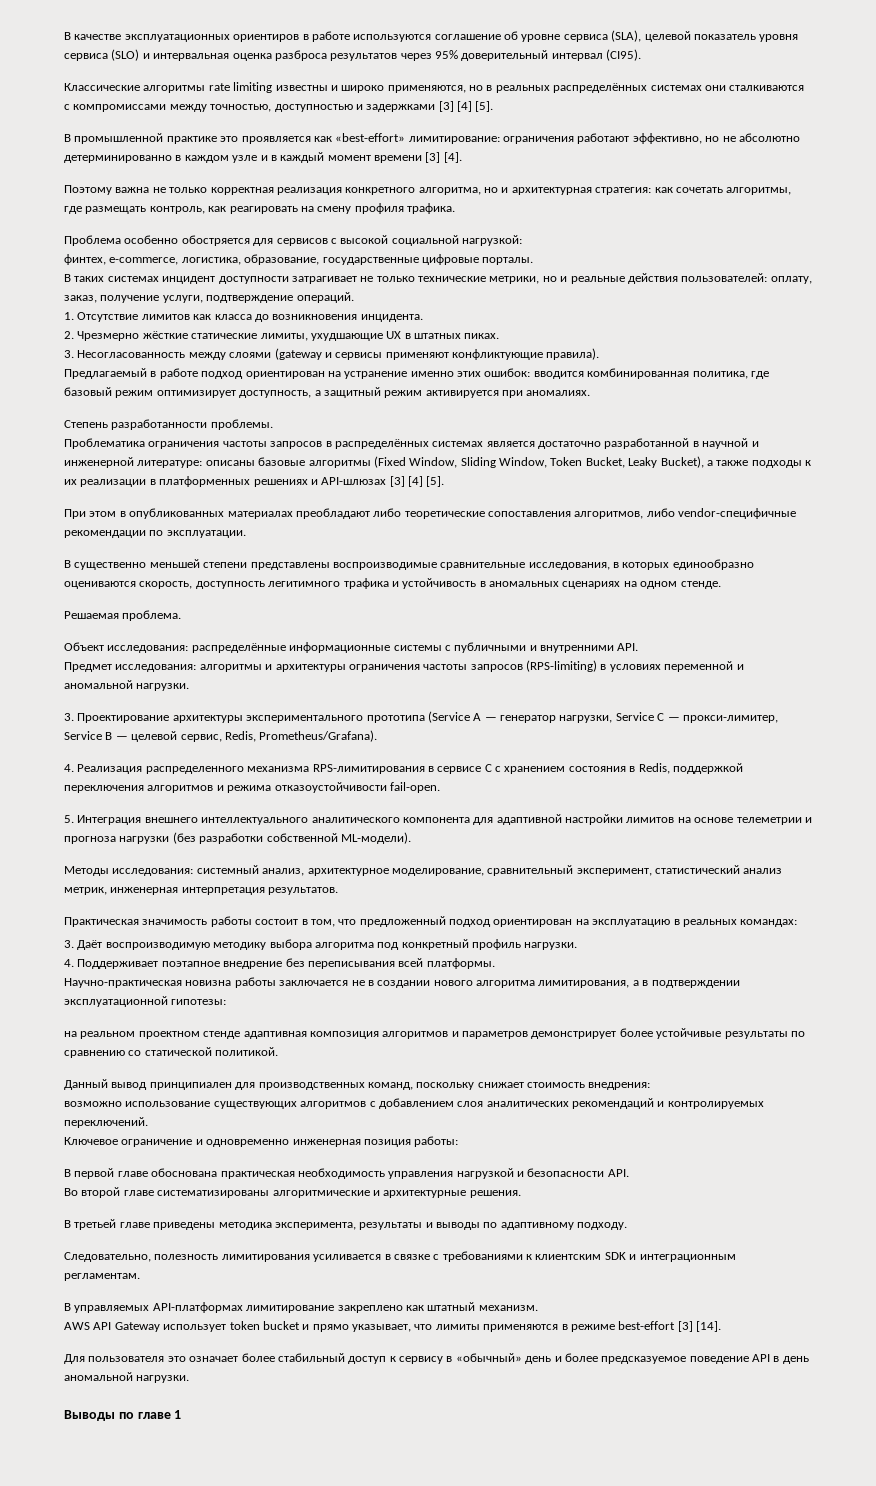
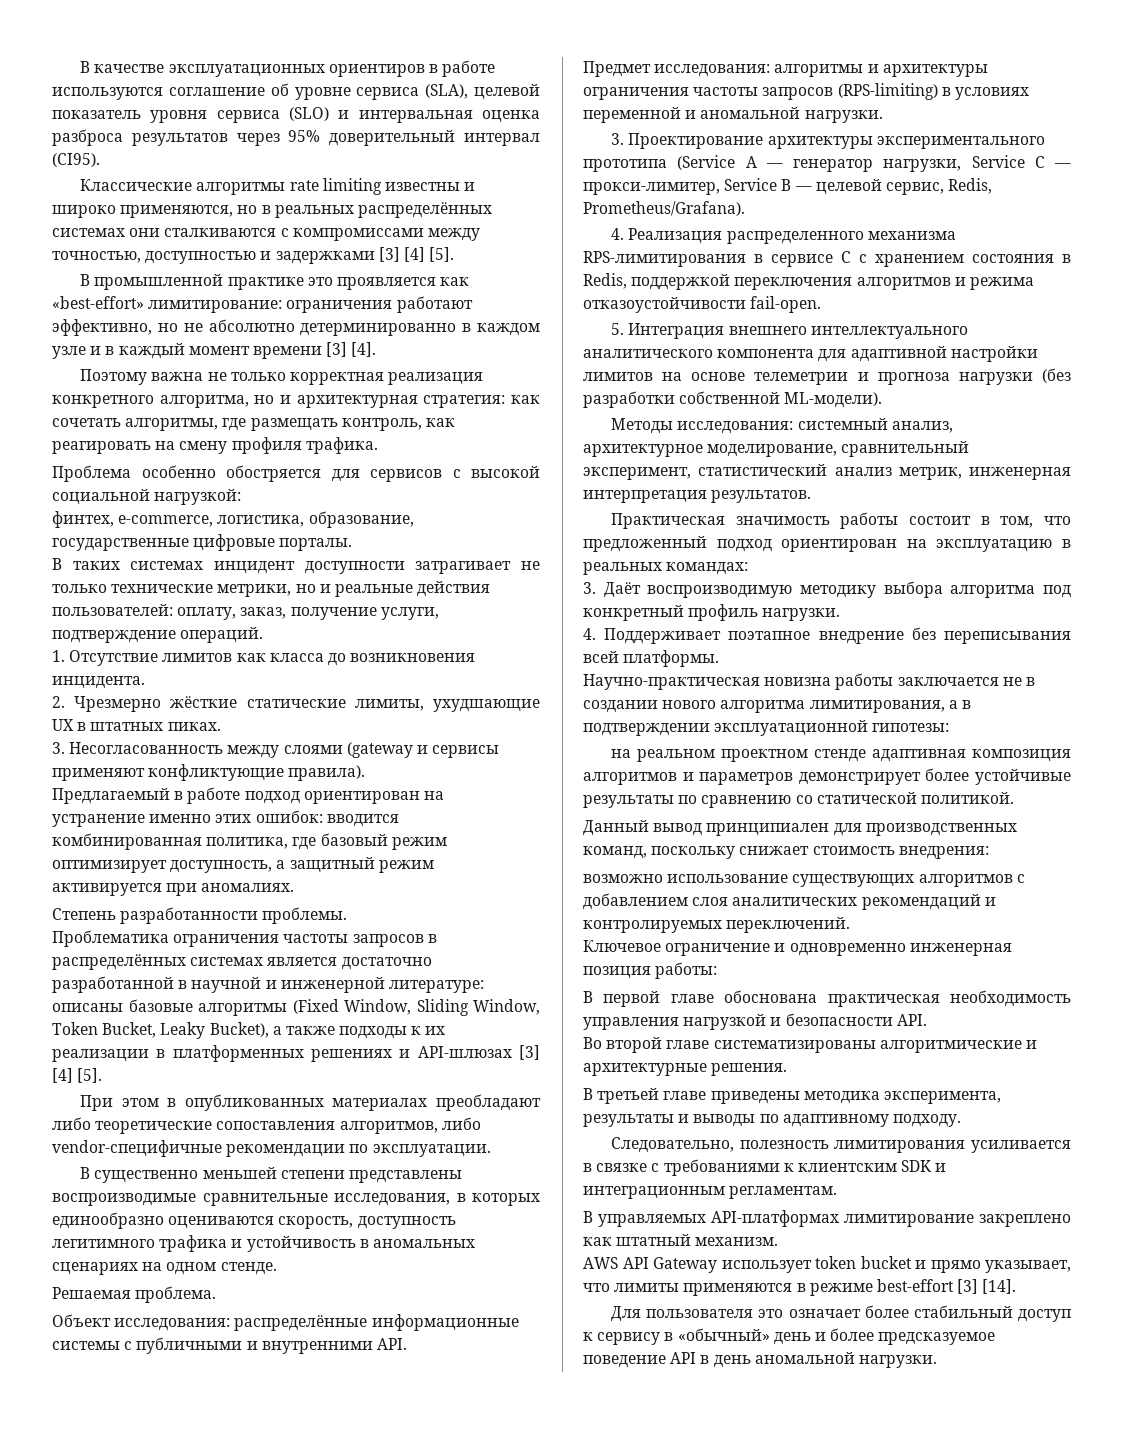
[64,1410,182,1421] // Выводы по главе 1 -> (937, 1361) none

